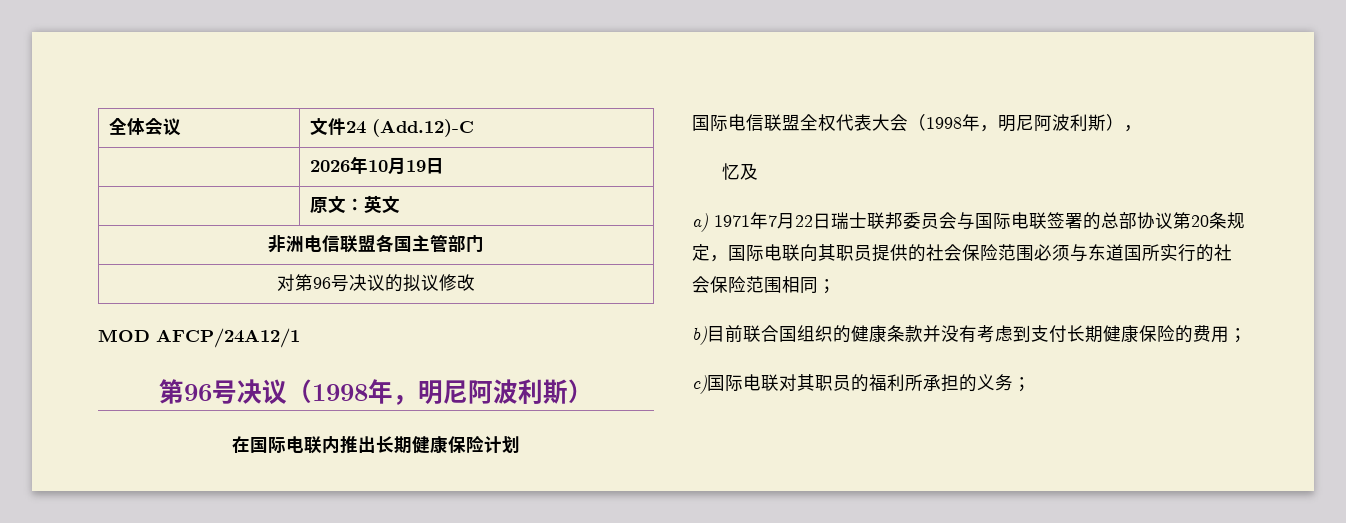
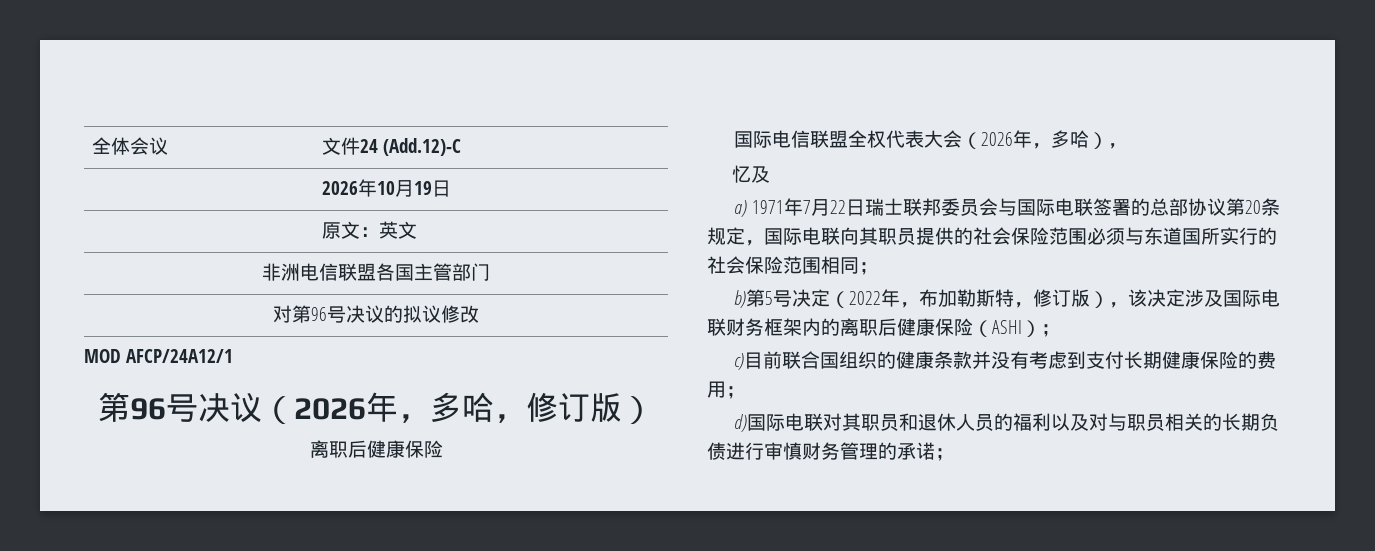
[312,379,593,405] [232,435,520,454] 1998年，明尼阿波利斯） // 在国际电联内推出长期健康保险计划 -> [294,392,654,424] [309,440,443,458] 2026年，多哈，修订版） // 离职后健康保险
[926,114,1106,132] 1998年，明尼阿波利斯 -> [981,130,1090,149] 2026年，多哈
(707, 335) none -> [746,289,1281,308] [707,318,1060,337] [734,353,745,370] 第5号决定（2022年，布加勒斯特，修订版），该决定涉及国际电联财务框架内的离职后健康保险（ASHI）； // c)
[692,375,707,394] c) -> [734,414,748,432] d)
[851,374,1013,392] 的福利所承担的义务 -> [899,413,1280,431] [707,442,935,460] 和退休人员的福利以及对与职员相关的长期负债进行审慎财务管理的承诺

